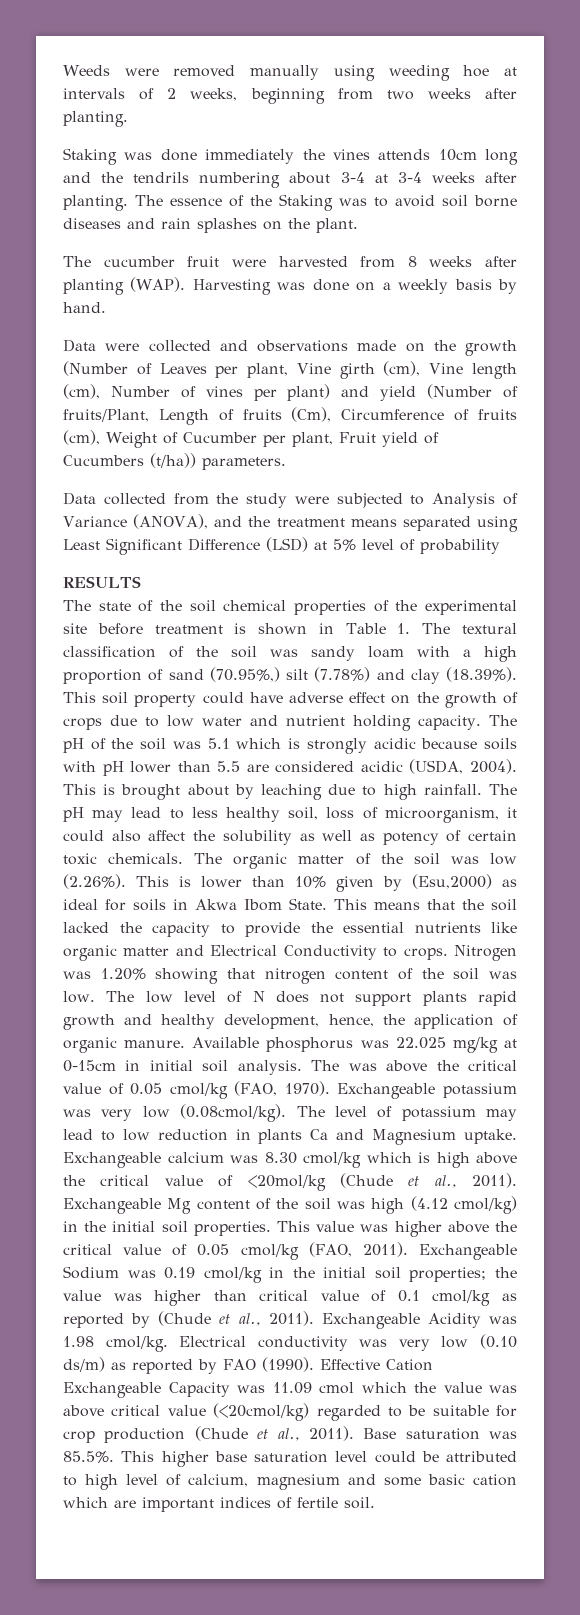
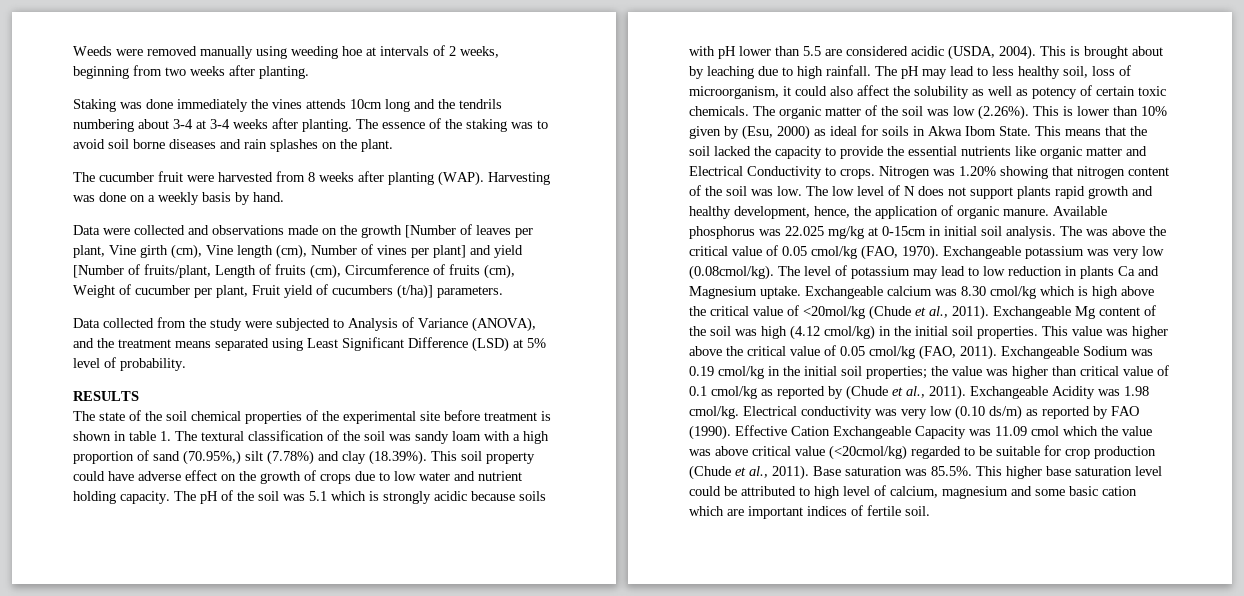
[279,194,333,211] Staking -> [466,119,507,132] staking
[63,361,207,376] (Number of Leaves -> [405,224,511,238] [Number of leaves
[287,384,331,401] plant) -> [433,245,466,258] plant]
[427,384,519,399] [63,409,149,422] (Number of fruits/Plant, -> [73,264,211,278] [Number of fruits/plant,
[291,407,332,422] (Cm), -> [310,264,341,279] (cm),
[182,432,257,443] Cucumber -> [135,285,190,295] cucumber
[63,453,196,468] Cucumbers (t/ha)) -> [332,284,433,299] cucumbers (t/ha)]
[420,539,500,554] probability -> [120,358,186,371] probability.
[345,623,386,634] Table -> [129,431,156,441] table
[412,874,492,889] (Esu,2000) -> [742,125,810,140] (Esu, 2000)

